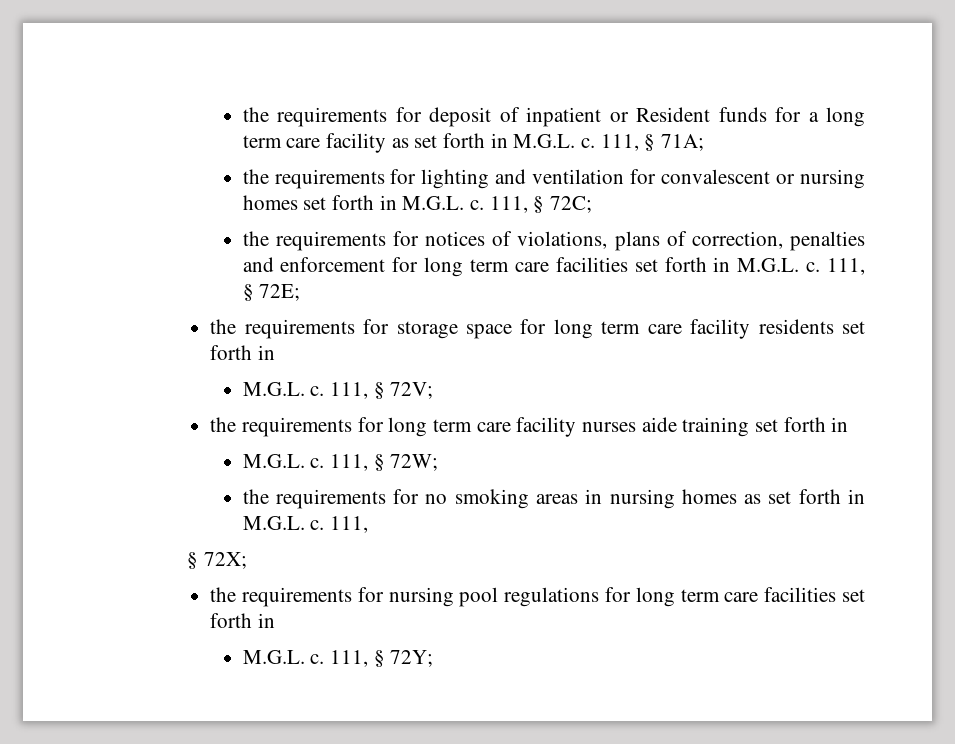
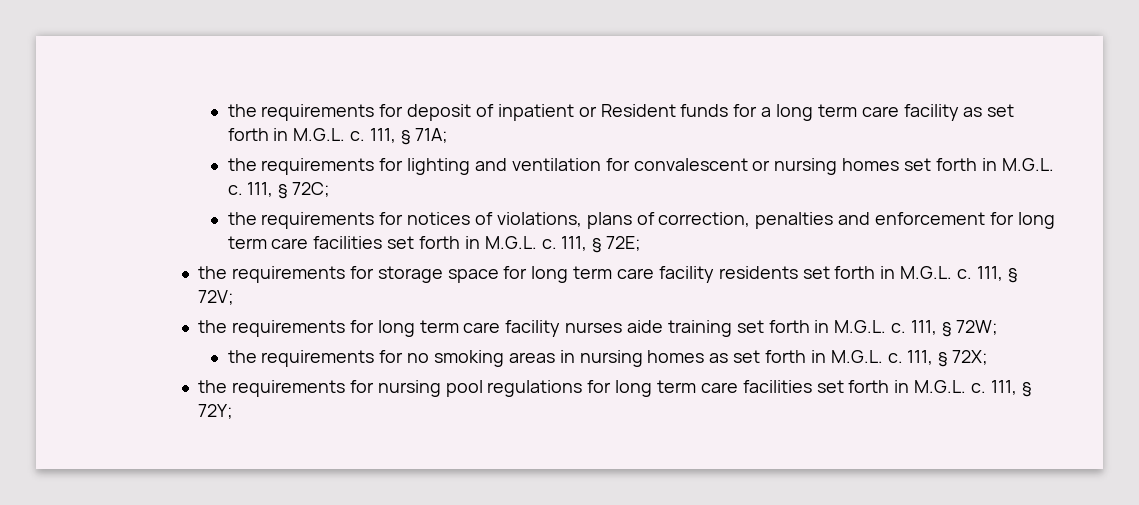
(275, 352) // -> (896, 272) none
(849, 424) // -> (830, 326) none
(368, 524) // -> (934, 357) none
(275, 620) // -> (910, 386) none

